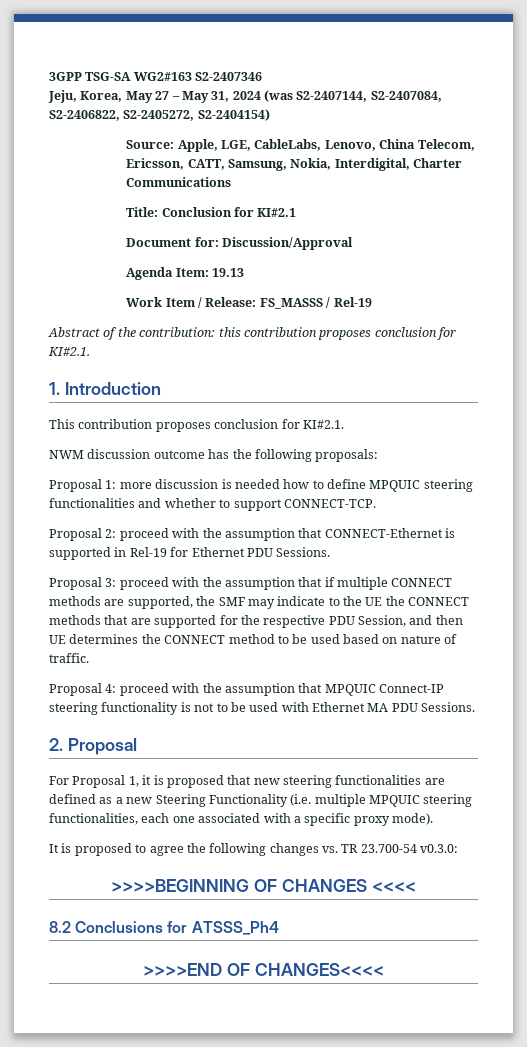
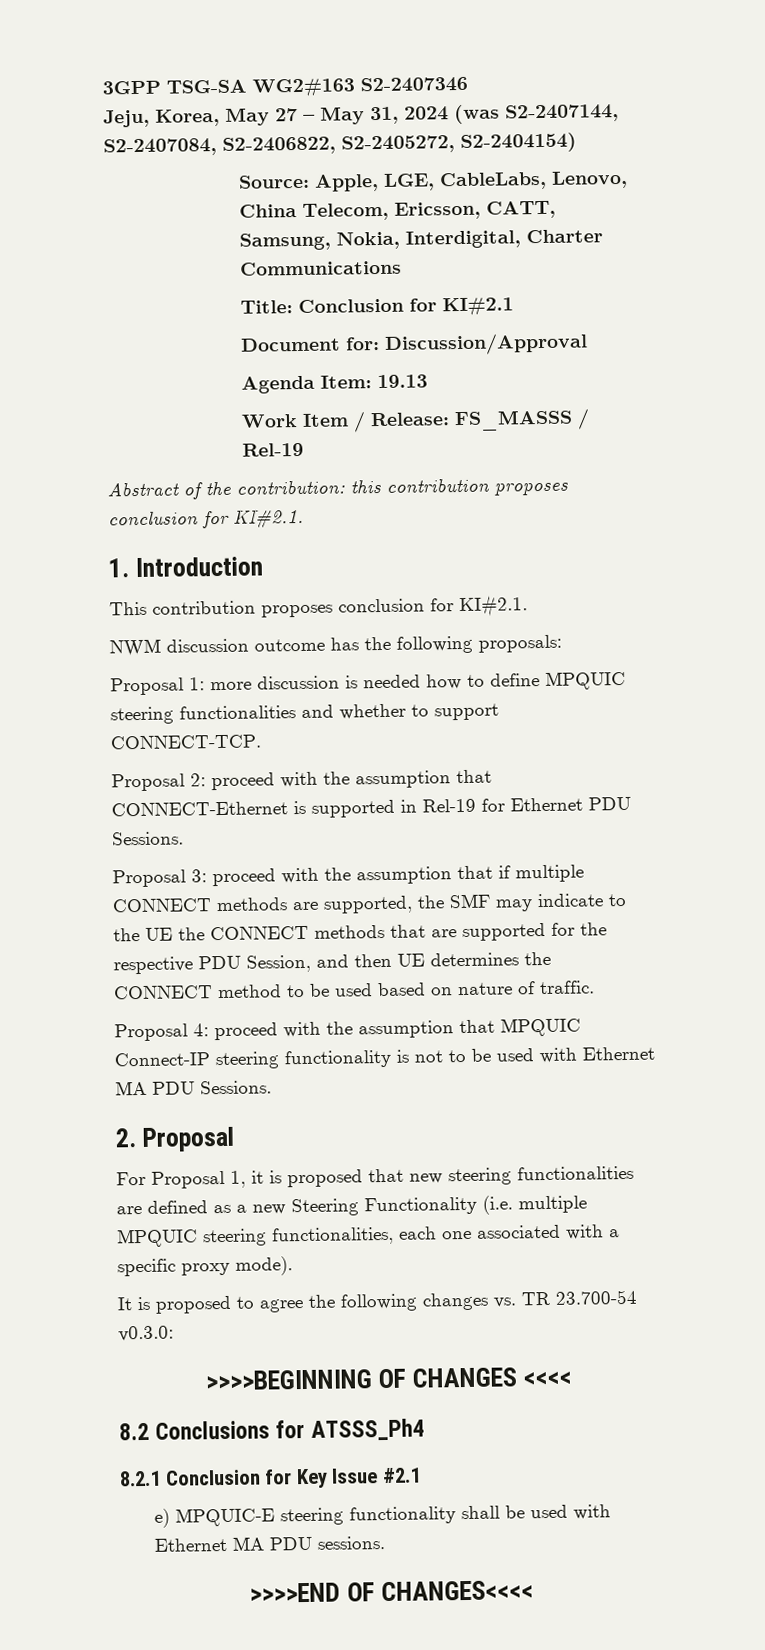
(279, 928) none -> [119,1467,421,1489] [153,1504,611,1528] [153,1536,385,1552] // 8.2.1 Conclusion for Key Issue #2.1 // e) MPQUIC-E steering functionality shall be used with Ethernet MA PDU sessions.

